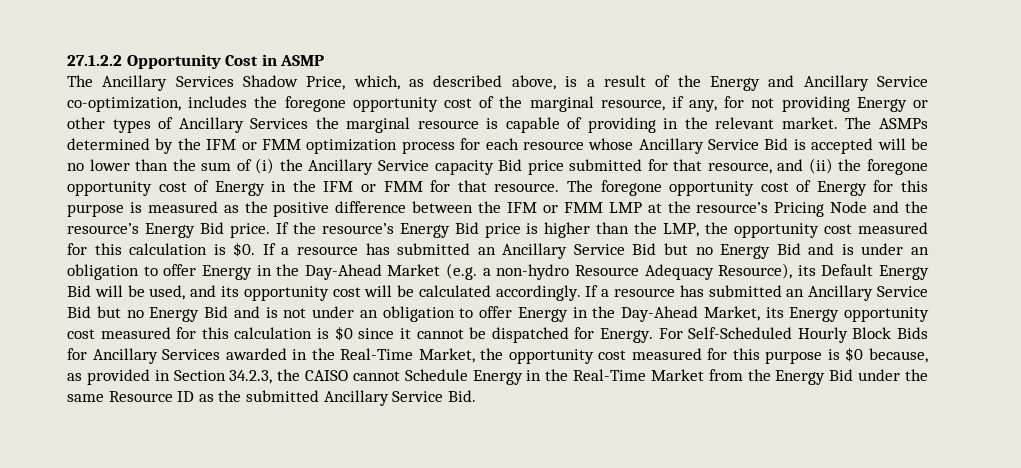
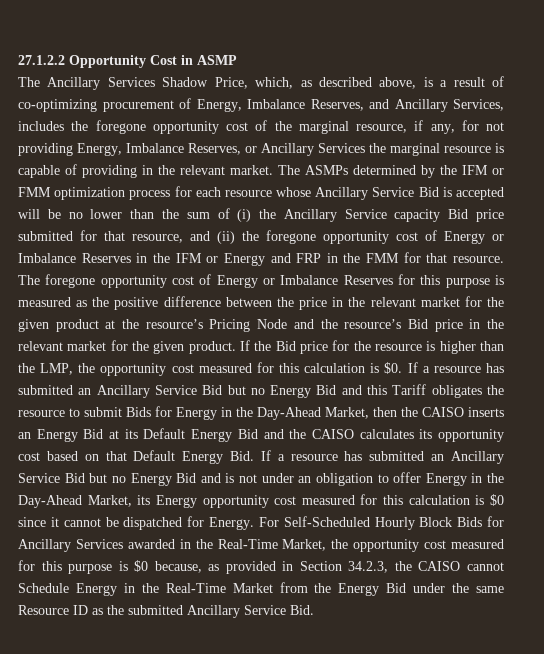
[677,75,929,91] [67,97,181,112] the Energy and Ancillary Service co-optimization, -> [18,98,504,112] co-optimizing procurement of Energy, Imbalance Reserves, and Ancillary Services,
[856,97,928,112] [67,117,174,133] Energy or other types of -> [77,143,257,156] Energy, Imbalance Reserves, or
(265, 188) none -> [492,234,504,241] [18,253,131,263] or Imbalance Reserves
(377, 188) none -> [223,253,361,266] Energy and FRP in the
(867, 188) none -> [263,275,393,285] or Imbalance Reserves
[507,202,642,213] IFM or FMM LMP -> [299,296,504,310] [18,319,99,332] price in the relevant market for the given product
[144,222,521,238] Energy Bid price. If the resource’s Energy Bid price -> [407,319,504,332] [18,340,422,354] Bid price in the relevant market for the given product. If the Bid price for the resource
[841,243,929,255] [67,263,929,280] [67,285,581,301] is under an obligation to offer Energy in the Day-Ahead Market (e.g. a non-hydro Resource Adequacy Resource), its Default Energy Bid will be used, and its opportunity cost will be calculated accordingly. -> [367,384,505,398] [18,406,504,420] [18,428,504,442] [18,450,255,464] this Tariff obligates the resource to submit Bids for Energy in the Day-Ahead Market, then the CAISO inserts an Energy Bid at its Default Energy Bid and the CAISO calculates its opportunity cost based on that Default Energy Bid.

